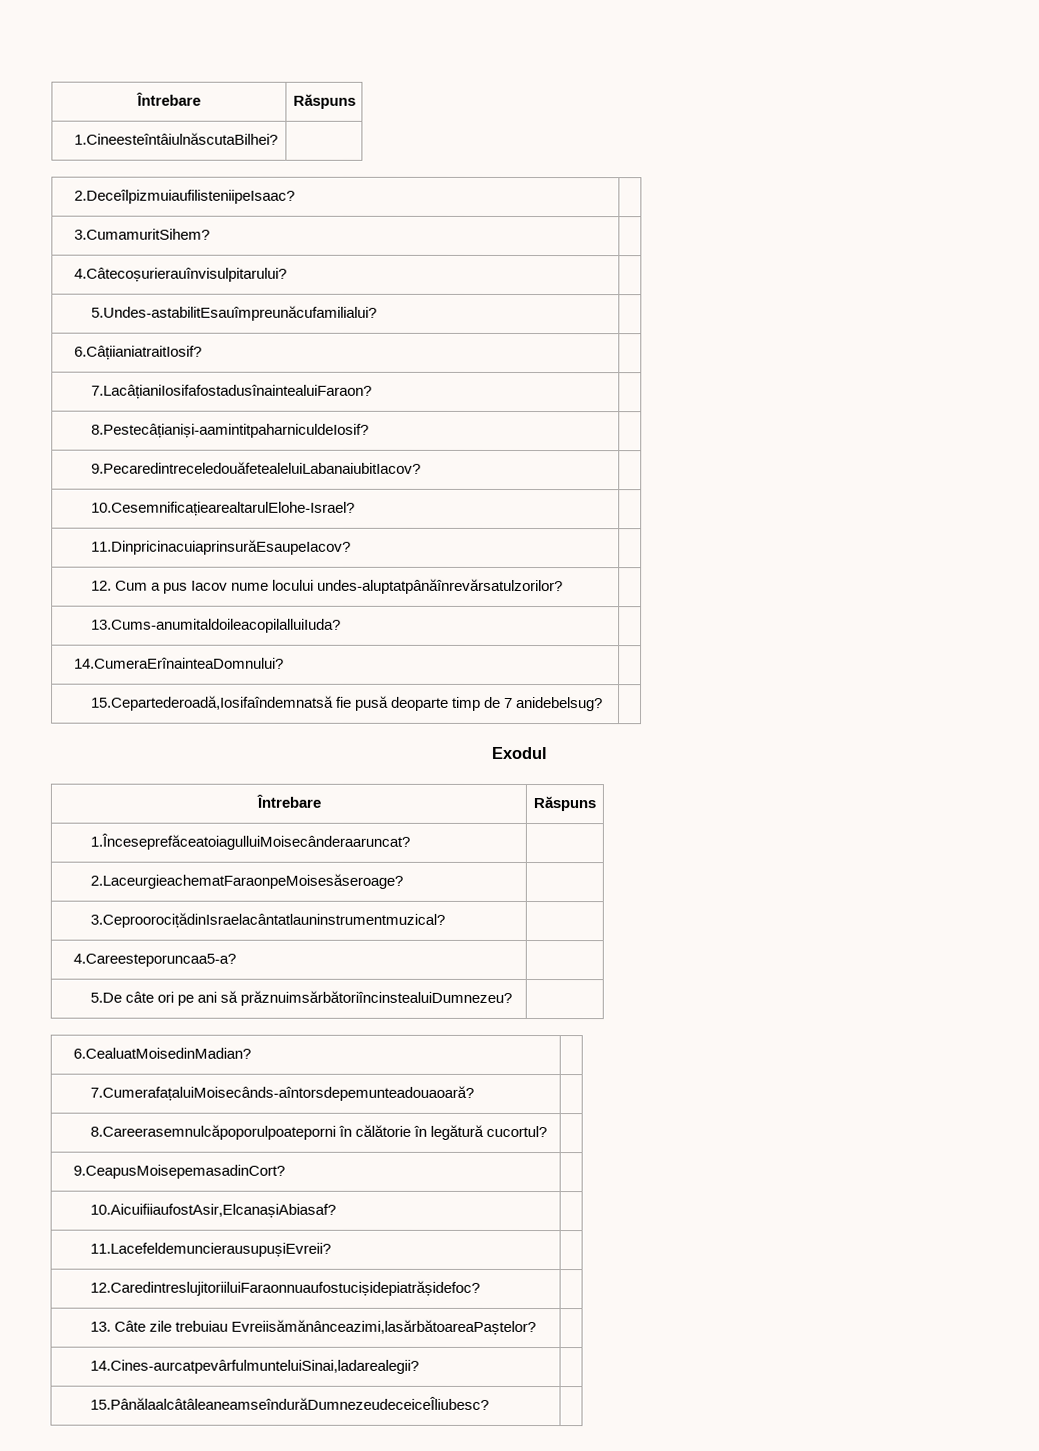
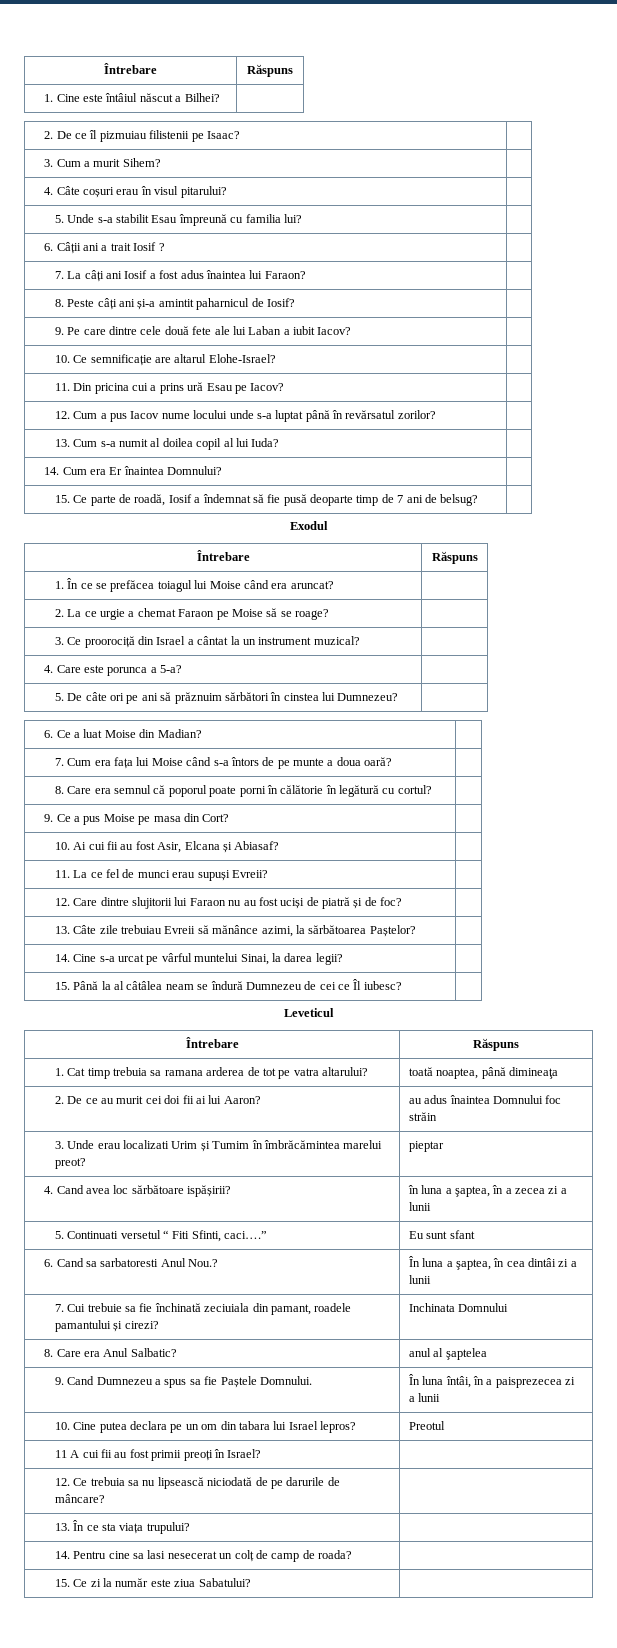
[136,92,201,106] [292,93,356,109] [74,132,279,145] [74,189,296,204] [74,228,211,240] [74,267,288,282] [90,305,377,321] [74,345,203,360] [90,384,372,399] [90,423,369,438] [90,461,421,474] [90,501,355,516] [90,539,351,555] Întrebare | Răspuns // 1.CineesteîntâiulnăscutaBilhei? | // 2.DeceîlpizmuiaufilisteniipeIsaac? | // 3.CumamuritSihem? | // 4.Câtecoșurierauînvisulpitarului? | // 5.Undes-astabilitEsauîmpreunăcufamilialui? | // 6.CâțiianiatraitIosif? | // 7.LacâțianiIosifafostadusînaintealuiFaraon? | // 8.Pestecâțianiși-aamintitpaharniculdeIosif? | // 9.PecaredintreceledouăfetealeluiLabanaiubitIacov? | // 10.CesemnificațiearealtarulElohe-Israel? | // 11.DinpricinacuiaprinsurăEsaupeIacov? -> [104,63,157,74] [247,64,293,77] [44,93,220,102] [44,130,240,142] [44,158,161,167] [44,186,227,198] [54,214,302,226] [44,242,165,254] [54,270,306,282] [54,298,295,310] [54,326,352,335] [54,354,276,366] [54,382,285,394] Întrebare | Răspuns // 1. Cine este întâiul născut a Bilhei? | // 2. De ce îl pizmuiau filistenii pe Isaac? | // 3. Cum a murit Sihem? | // 4. Câte coșuri erau în visul pitarului? | // 5. Unde s-a stabilit Esau împreună cu familia lui? | // 6. Câții ani a trait Iosif ? | // 7. La câți ani Iosif a fost adus înaintea lui Faraon? | // 8. Peste câți ani și-a amintit paharnicul de Iosif? | // 9. Pe care dintre cele două fete ale lui Laban a iubit Iacov? | // 10. Ce semnificație are altarul Elohe-Israel? | // 11. Din pricina cui a prins ură Esau pe Iacov?
[316,578,563,595] [90,618,341,633] [74,657,285,669] [90,695,334,711] undes-aluptatpânăînrevărsatulzorilor? | // 13.Cums-anumitaldoileacopilalluiIuda? | // 14.CumeraErînainteaDomnului? | // 15.Cepartederoadă,Iosifaîndemnatsă -> [229,410,436,422] [54,438,280,450] [44,466,223,475] [54,494,264,506] unde s-a luptat până în revărsatul zorilor? | // 13. Cum s-a numit al doilea copil al lui Iuda? | // 14. Cum era Er înaintea Domnului? | // 15. Ce parte de roadă, Iosif a îndemnat să
[515,696,603,712] anidebelsug? -> [406,494,479,506] ani de belsug?
[89,833,410,850] [89,873,403,889] [89,912,445,928] [73,953,237,967] [89,992,122,1003] 1.ÎnceseprefăceatoiagulluiMoisecânderaaruncat? | // 2.LaceurgieachematFaraonpeMoisesăseroage? | // 3.CeproorocițădinIsraelacântatlauninstrumentmuzical? | // 4.Careesteporuncaa5-a? | // 5.De -> [54,578,334,592] [54,608,330,620] [54,636,360,648] [44,665,183,676] [54,693,83,701] 1. În ce se prefăcea toiagul lui Moise când era aruncat? | // 2. La ce urgie a chemat Faraon pe Moise să se roage? | // 3. Ce proorociță din Israel a cântat la un instrument muzical? | // 4. Care este porunca a 5-a? | // 5. De
[239,990,512,1006] [73,1047,252,1059] [89,1085,474,1101] [89,1124,547,1140] [73,1164,286,1179] [89,1203,336,1218] [89,1242,331,1257] [89,1280,480,1296] [89,1319,536,1336] [89,1359,419,1374] [89,1396,489,1410] prăznuimsărbătoriîncinstealuiDumnezeu? | // 6.CealuatMoisedinMadian? | // 7.CumerafațaluiMoisecânds-aîntorsdepemunteadouaoară? | // 8.Careerasemnulcăpoporulpoateporni în călătorie în legătură cucortul? | // 9.CeapusMoisepemasadinCort? | // 10.AicuifiiaufostAsir,ElcanașiAbiasaf? | // 11.LacefeldemuncierausupușiEvreii? | // 12.CaredintreslujitoriiluiFaraonnuaufostucișidepiatrășidefoc? | // 13. Câte zile trebuiau Evreiisămănânceazimi,lasărbătoareaPaștelor? | // 14.Cines-aurcatpevârfulmunteluiSinai,ladarealegii? | // 15.PânălaalcâtâleaneamseîndurăDumnezeudeceiceÎliubesc? -> [174,692,399,704] [44,729,202,738] [54,757,393,769] [54,785,432,797] [44,813,230,825] [54,841,280,853] [54,869,268,881] [54,897,403,909] [54,925,416,937] [54,953,343,965] [54,979,402,990] [284,1008,334,1017] [185,1037,239,1048] [473,1038,519,1051] [54,1067,369,1079] [408,1067,558,1079] [54,1095,261,1104] [408,1095,562,1104] [408,1112,437,1121] [54,1140,383,1152] [54,1158,86,1169] [408,1141,444,1152] [44,1185,232,1197] [407,1185,567,1197] [408,1202,431,1211] [54,1230,268,1242] [408,1230,475,1239] [44,1258,219,1267] [408,1256,577,1270] [408,1275,431,1284] [54,1303,352,1315] [54,1320,159,1332] [408,1303,509,1312] [44,1348,177,1357] [408,1348,487,1360] [54,1376,312,1388] [408,1374,576,1388] [408,1393,441,1402] [54,1421,357,1433] [408,1421,445,1430] [54,1449,262,1461] [54,1477,340,1489] [54,1494,105,1503] [54,1520,190,1534] [54,1550,353,1562] [54,1578,251,1587] prăznuim sărbători în cinstea lui Dumnezeu? | // 6. Ce a luat Moise din Madian? | // 7. Cum era fața lui Moise când s-a întors de pe munte a doua oară? | // 8. Care era semnul că poporul poate porni în călătorie în legătură cu cortul? | // 9. Ce a pus Moise pe masa din Cort? | // 10. Ai cui fii au fost Asir, Elcana și Abiasaf? | // 11. La ce fel de munci erau supuși Evreii? | // 12. Care dintre slujitorii lui Faraon nu au fost uciși de piatră și de foc? | // 13. Câte zile trebuiau Evreii să mănânce azimi, la sărbătoarea Paștelor? | // 14. Cine s-a urcat pe vârful muntelui Sinai, la darea legii? | // 15. Până la al câtâlea neam se îndură Dumnezeu de cei ce Îl iubesc? | // Leveticul // Întrebare | Răspuns // 1. Cat timp trebuia sa ramana arderea de tot pe vatra altarului? | toată noaptea, până dimineaţa // 2. De ce au murit cei doi fii ai lui Aaron? | au adus înaintea Domnului foc străin // 3. Unde erau localizati Urim și Tumim în îmbrăcămintea marelui preot? | pieptar // 4. Cand avea loc sărbătoare ispășirii? | în luna a şaptea, în a zecea zi a lunii // 5. Continuati versetul “ Fiti Sfinti, caci….” | Eu sunt sfant // 6. Cand sa sarbatoresti Anul Nou.? | În luna a şaptea, în cea dintâi zi a lunii // 7. Cui trebuie sa fie închinată zeciuiala din pamant, roadele pamantului și cirezi? | Inchinata Domnului // 8. Care era Anul Salbatic? | anul al şaptelea // 9. Cand Dumnezeu a spus sa fie Paștele Domnului. | În luna întâi, în a paisprezecea zi a lunii // 10. Cine putea declara pe un om din tabara lui Israel lepros? | Preotul // 11 A cui fii au fost primii preoți în Israel? | // 12. Ce trebuia sa nu lipsească niciodată de pe darurile de mâncare? | // 13. În ce sta viața trupului? | // 14. Pentru cine sa lasi nesecerat un colț de camp de roada? | // 15. Ce zi la număr este ziua Sabatului?

